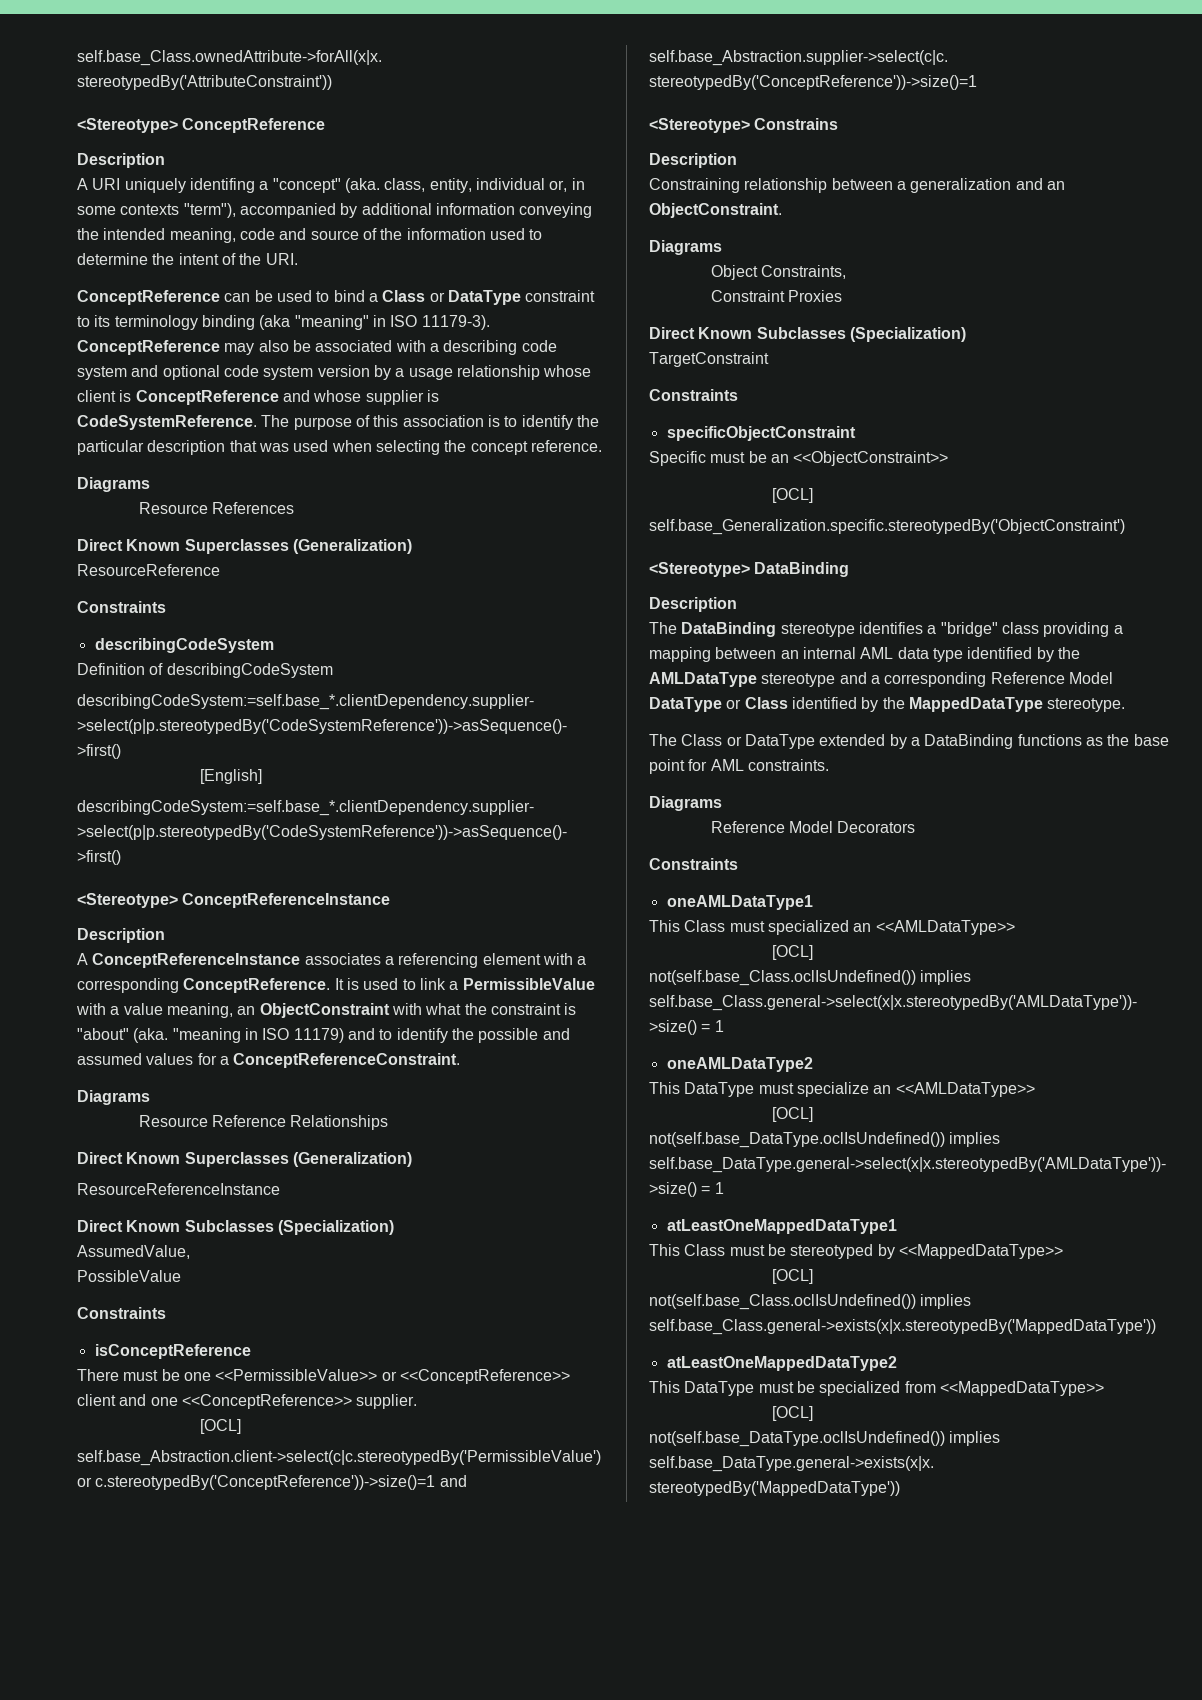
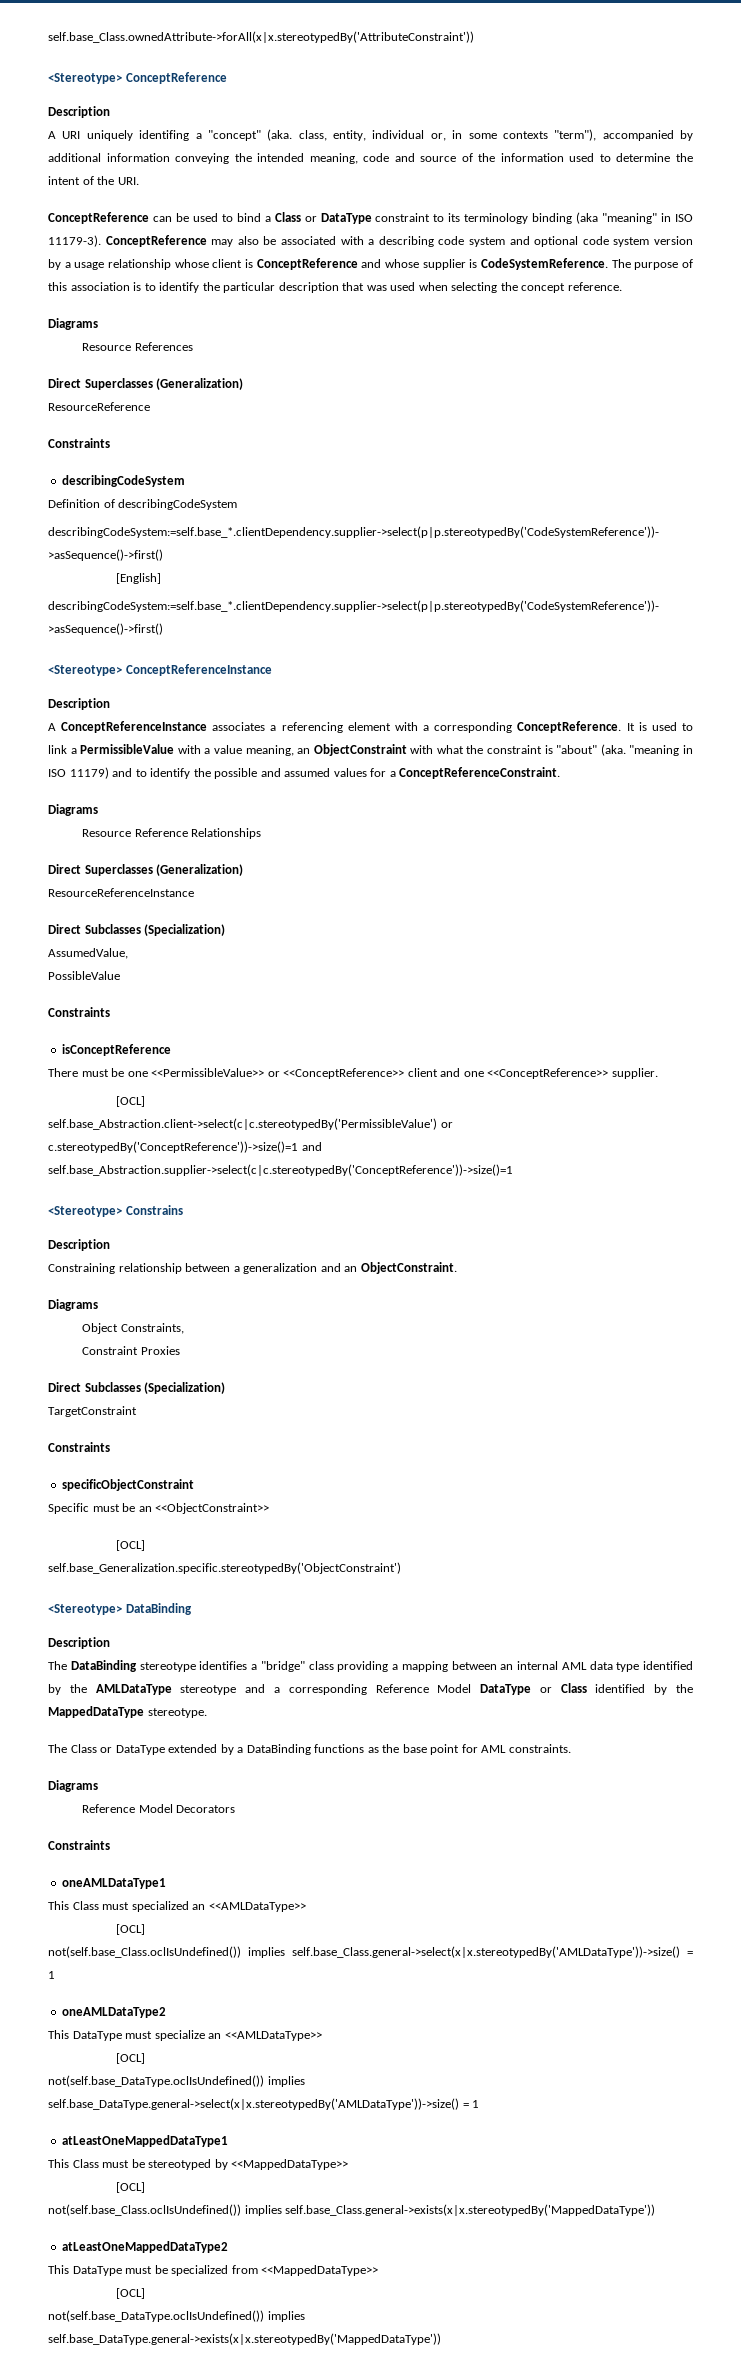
[126,539,181,551] Known -> (81, 383) none
[126,1152,181,1164] Known -> (81, 869) none
[126,1220,181,1232] Known -> (81, 929) none
[698,327,753,339] Known -> (81, 1387) none

